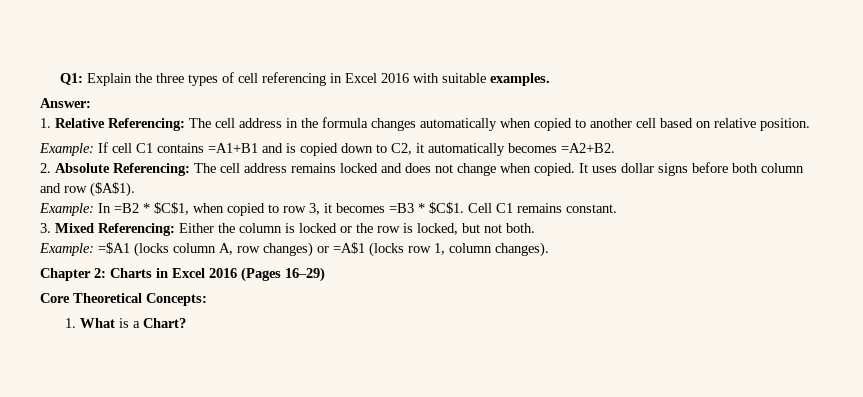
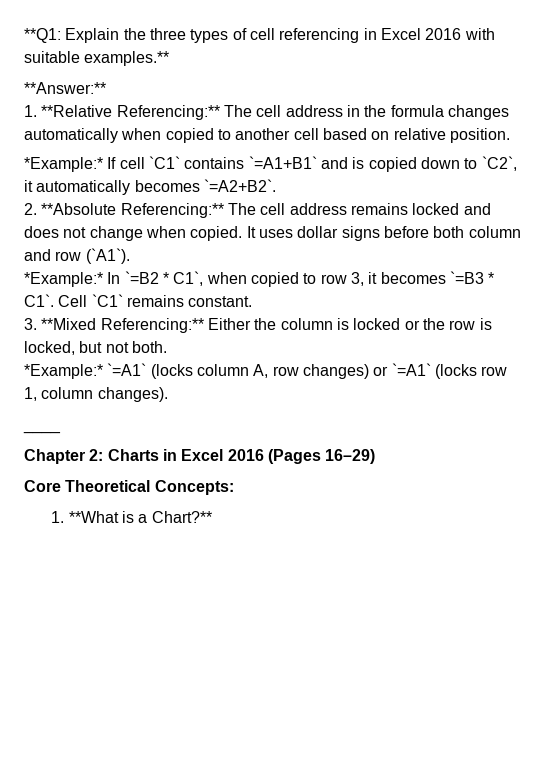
[59,73,83,85] Q1: -> [24,28,61,43] **Q1:
[489,73,550,86] [40,98,91,108] [40,118,185,131] examples. // Answer: // 1. Relative Referencing: -> [84,51,170,66] [24,82,106,94] [24,105,220,120] examples.** // **Answer:** // 1. **Relative Referencing:**
[39,143,94,156] Example: -> [24,157,103,172] *Example:*
[136,143,258,153] C1 contains =A1+B1 -> [148,156,317,169] `C1` contains `=A1+B1`
[391,143,412,155] C2, -> [481,156,517,171] `C2`,
[561,143,615,153] =A2+B2. -> [203,179,276,192] `=A2+B2`.
[55,163,190,176] Absolute Referencing: -> [41,203,224,218] **Absolute Referencing:**
[90,182,135,197] [39,202,189,216] ($A$1). // Example: In =B2 * $C$1, -> [85,248,130,264] [24,271,204,287] (`A1`). // *Example:* In `=B2 * C1`,
[389,202,513,214] =B3 * $C$1. Cell C1 -> [449,271,495,284] [24,294,123,307] `=B3 * C1`. Cell `C1`
[55,223,175,236] Mixed Referencing: -> [41,318,204,333] **Mixed Referencing:**
[39,242,130,256] Example: =$A1 -> [24,363,147,379] *Example:* `=A1`
[333,242,365,254] =A$1 -> [391,363,431,376] `=A1`
(549, 249) none -> [23,430,61,434] // ____
[80,318,116,328] What -> [68,511,119,523] **What
[143,318,187,328] Chart? -> [151,511,212,523] Chart?**

